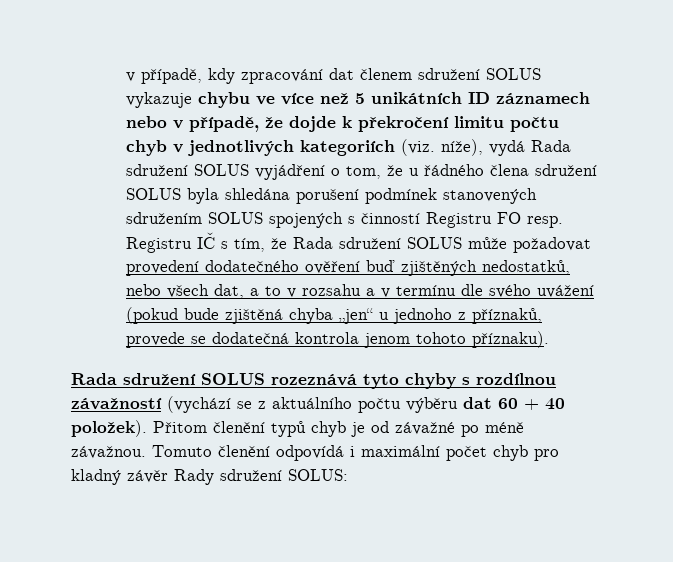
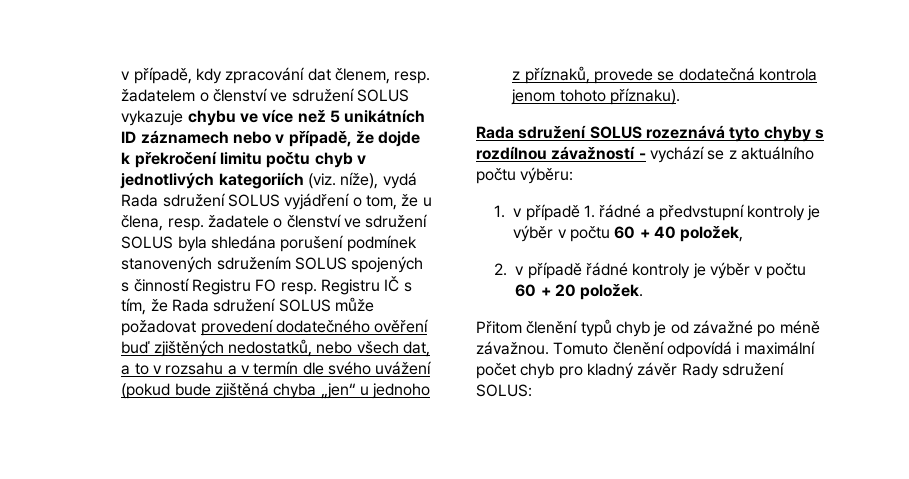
[359,68,412,80] členem -> [335,68,431,84] [121,88,288,102] členem, resp. žadatelem o členství ve
[423,164,529,176] řádného člena -> [121,214,362,231] člena, resp. žadatele o členství ve
[395,285,456,296] termínu -> [253,361,299,375] termín
[167,396,231,413] (vychází -> [638,146,705,163] - vychází
[406,397,565,413] [71,420,147,437] výběru dat 60 + 40 položek). -> [520,167,574,184] [494,204,821,221] [513,225,744,242] [494,262,807,279] [515,284,644,300] výběru: // 1. v případě 1. řádné a předvstupní kontroly je výběr v počtu 60 + 40 položek, // 2. v případě řádné kontroly je výběr v počtu 60 + 20 položek. //

